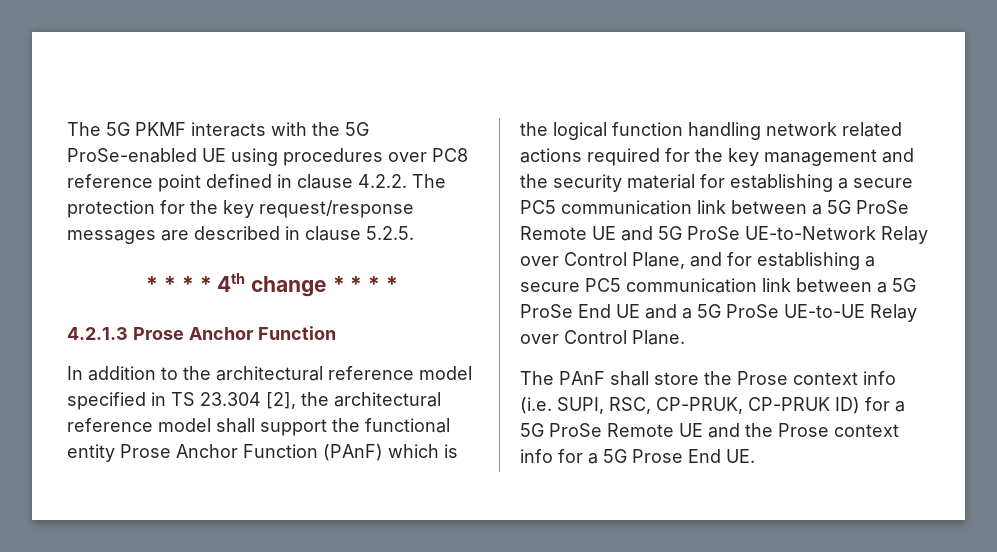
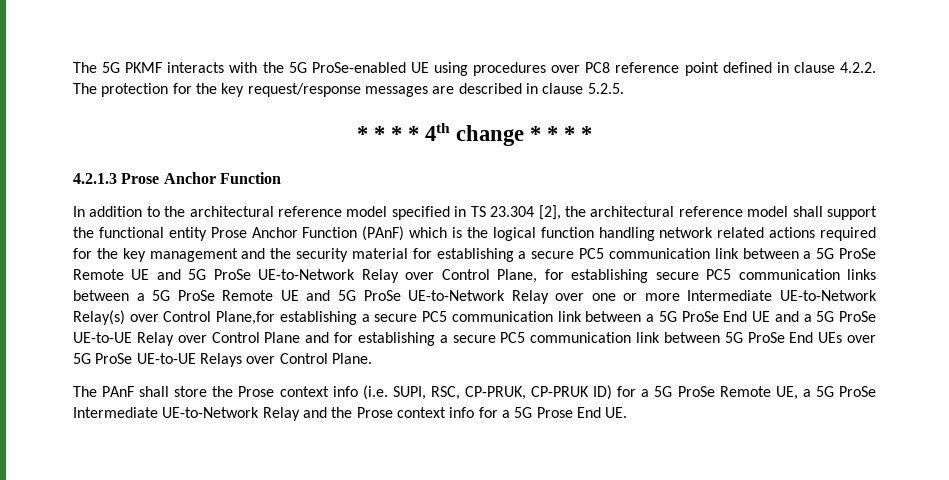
[690,252,752,267] and for -> [544,269,877,283] [73,290,877,304] [73,310,276,325] for establishing secure PC5 communication links between a 5G ProSe Remote UE and 5G ProSe UE-to-Network Relay over one or more Intermediate UE-to-Network Relay(s) over Control Plane,for
(627, 337) none -> [264,332,877,346] [73,353,328,367] Plane and for establishing a secure PC5 communication link between 5G ProSe End UEs over 5G ProSe UE-to-UE Relays over Control
[679,423,703,437] UE -> [775,386,877,400] [73,407,300,421] UE, a 5G ProSe Intermediate UE-to-Network Relay

